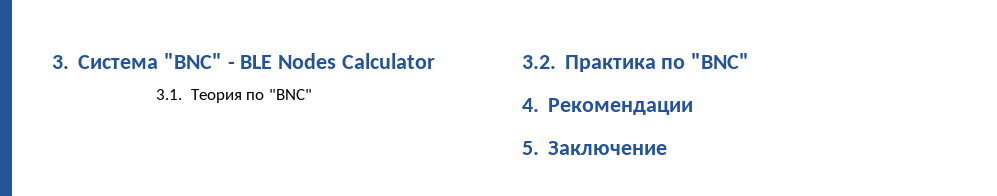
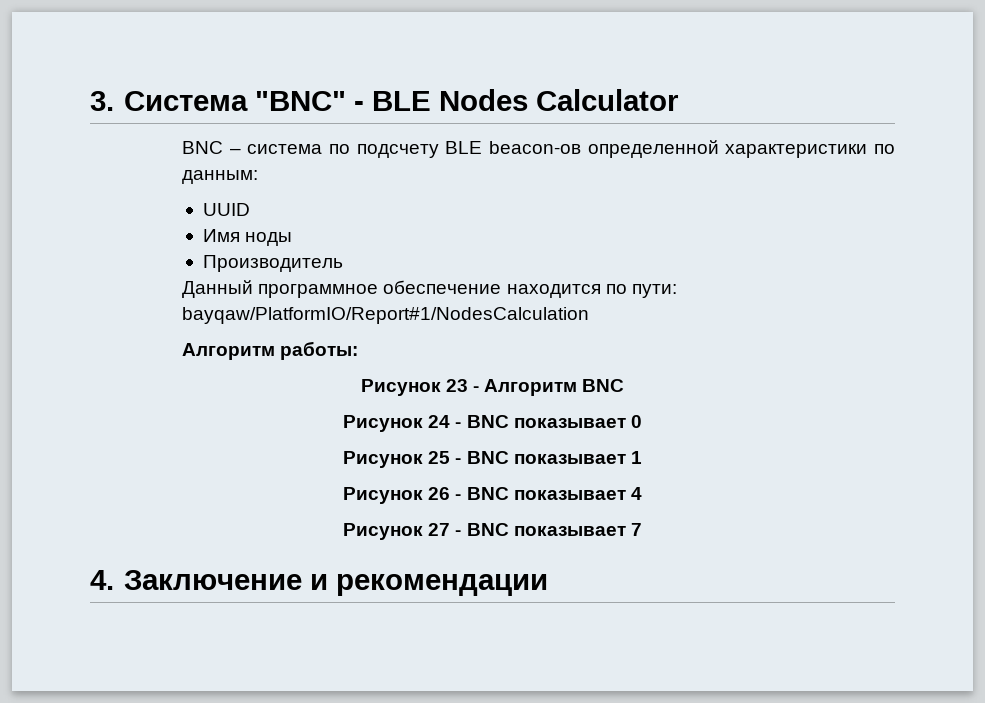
[156,89,312,103] [522,53,750,72] [522,98,694,115] [522,141,668,155] 3.1. Теория по "BNC" // 3.2. Практика по "BNC" // 4. Рекомендации // 5. Заключение -> [182,140,896,158] [182,170,259,184] [203,203,251,216] [203,229,293,246] [203,255,344,272] [182,280,677,298] [182,307,590,324] [182,341,359,360] [360,379,625,396] [343,415,642,432] [343,451,642,468] [343,487,642,504] [343,523,642,540] [90,570,548,596] BNC – система по подсчету BLE beacon-ов определенной характеристики по данным: // UUID // Имя ноды // Производитель // Данный программное обеспечение находится по пути: bayqaw/PlatformIO/Report#1/NodesCalculation // Алгоритм работы: // Рисунок 23 - Алгоритм BNC // Рисунок 24 - BNC показывает 0 // Рисунок 25 - BNC показывает 1 // Рисунок 26 - BNC показывает 4 // Рисунок 27 - BNC показывает 7 // 4. Заключение и рекомендации

